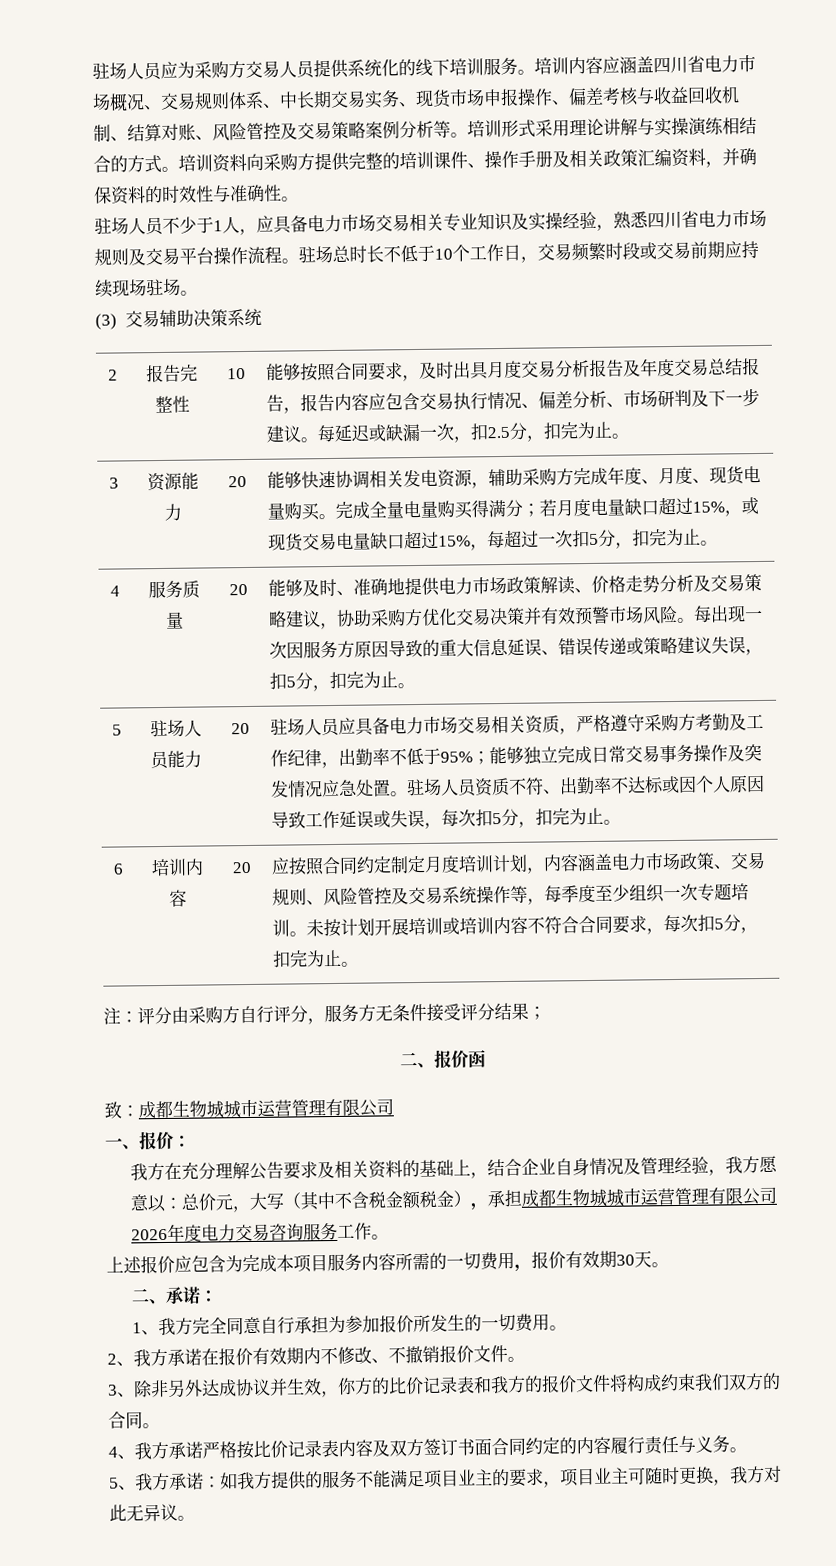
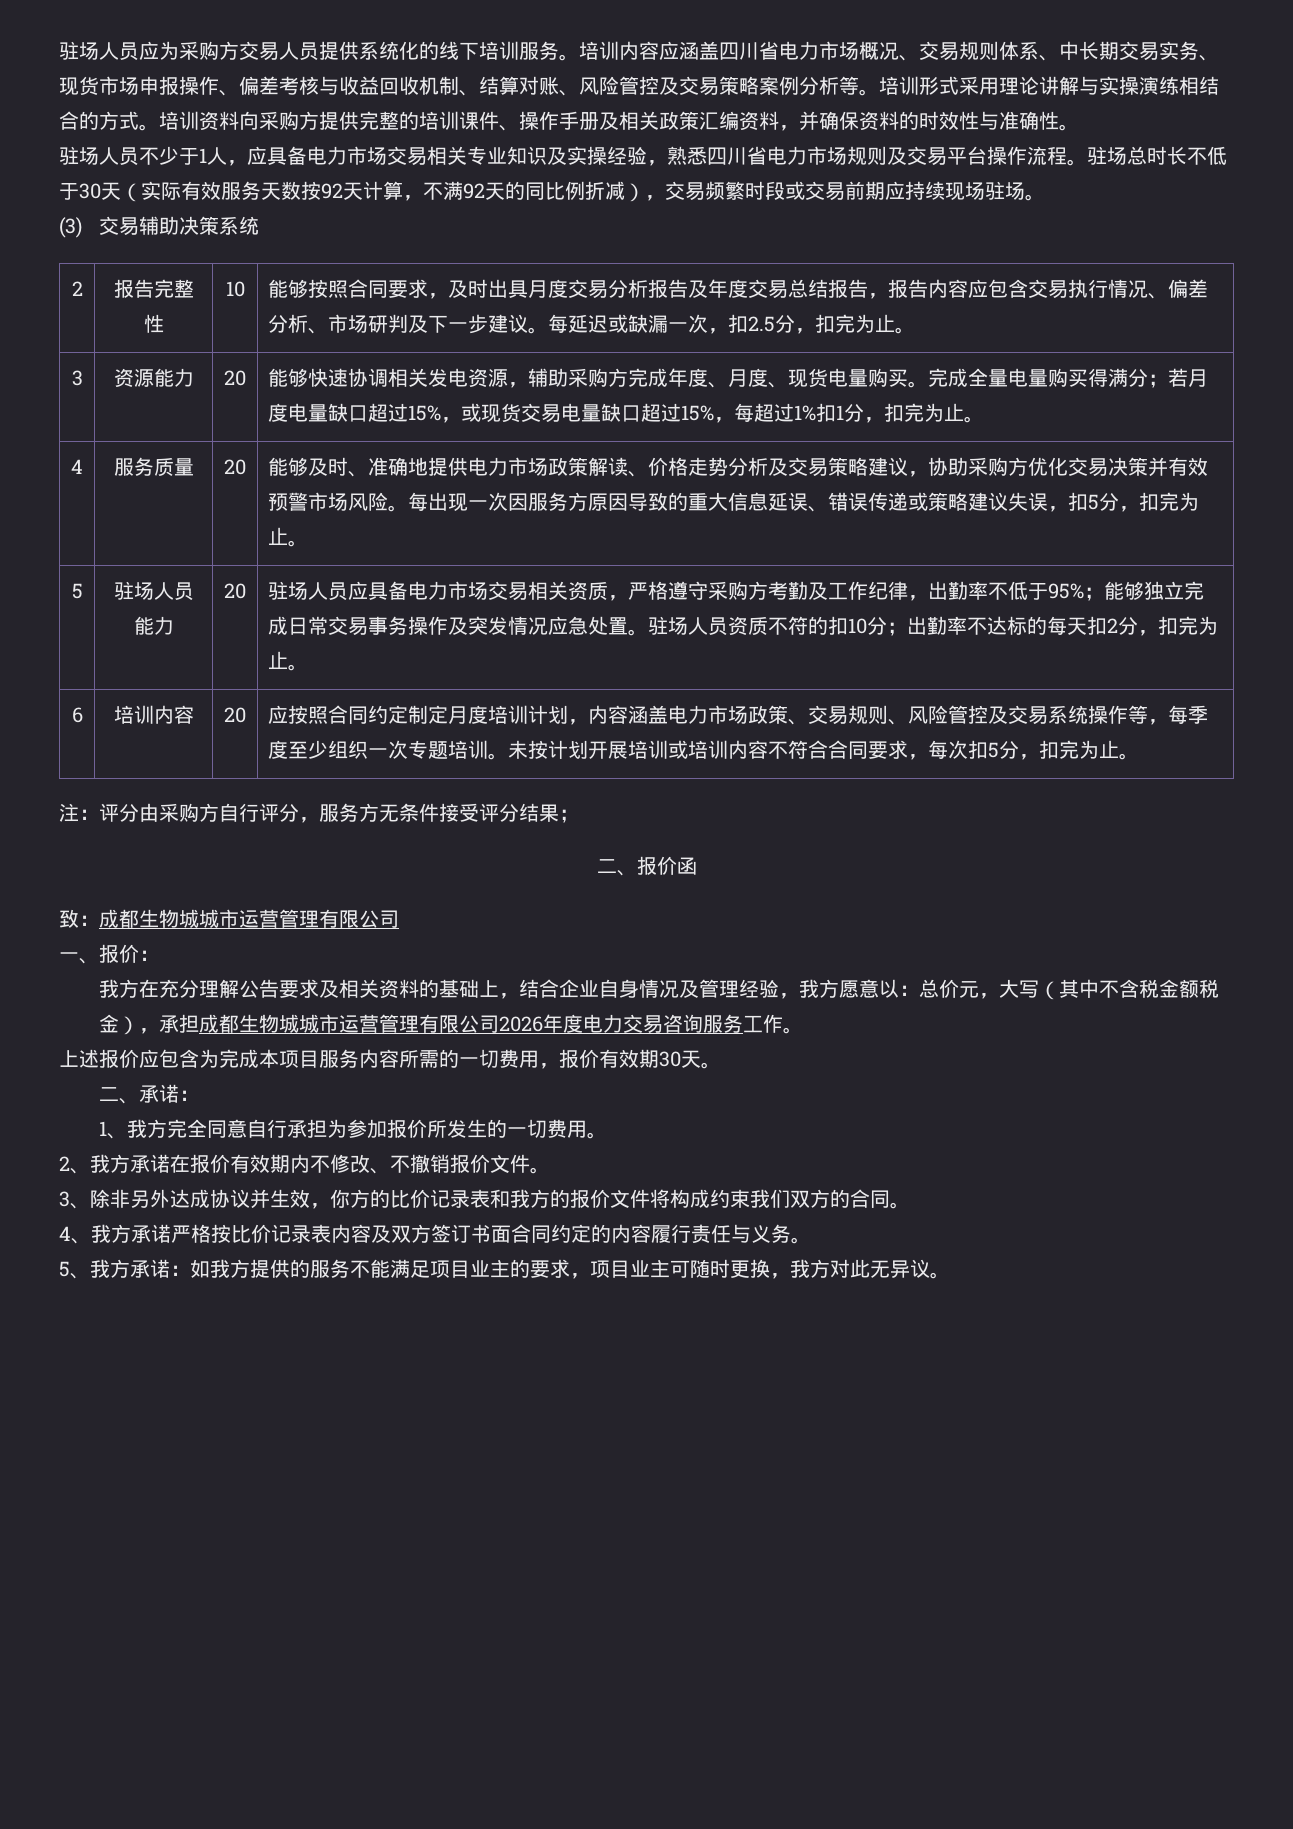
[434,243,521,262] 10个工作日 -> [79,181,645,202] 30天（实际有效服务天数按92天计算，不满92天的同比例折减）
[537,529,599,548] 一次扣5 -> [794,403,845,422] 1%扣1
[542,774,765,795] [270,809,502,829] 、出勤率不达标或因个人原因导致工作延误或失误，每次扣5 -> [808,616,1119,636] 的扣10分；出勤率不达标的每天扣2

